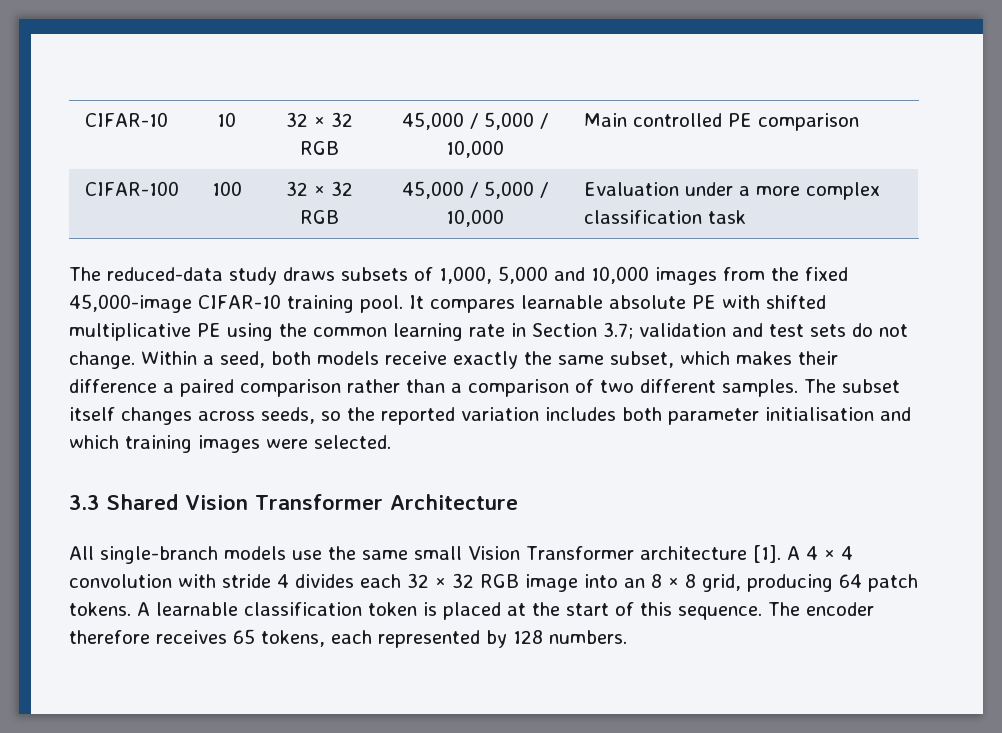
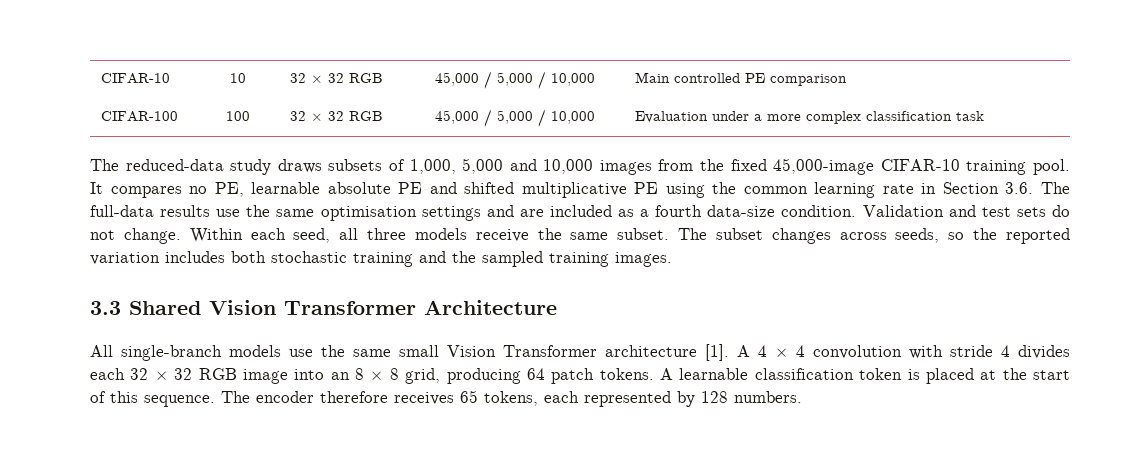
(515, 306) none -> [189,182,244,197] no PE,
[721,295,760,309] with -> [429,182,457,194] and
[603,322,726,339] 3.7; validation -> [1005,182,1070,194] [90,205,944,221] 3.6. The full-data results use the same optimisation settings and are included as a fourth data-size condition. Validation
[203,351,311,368] a seed, both -> [250,228,407,243] each seed, all three
[453,351,838,369] [69,379,798,397] exactly the same subset, which makes their difference a paired comparison rather than a comparison of two different samples. -> [537,228,670,240] the same subset.
[69,407,115,421] itself -> (763, 234) none
[668,407,911,425] [69,435,391,453] parameter initialisation and which training images were selected. -> [271,251,672,267] stochastic training and the sampled training images.

